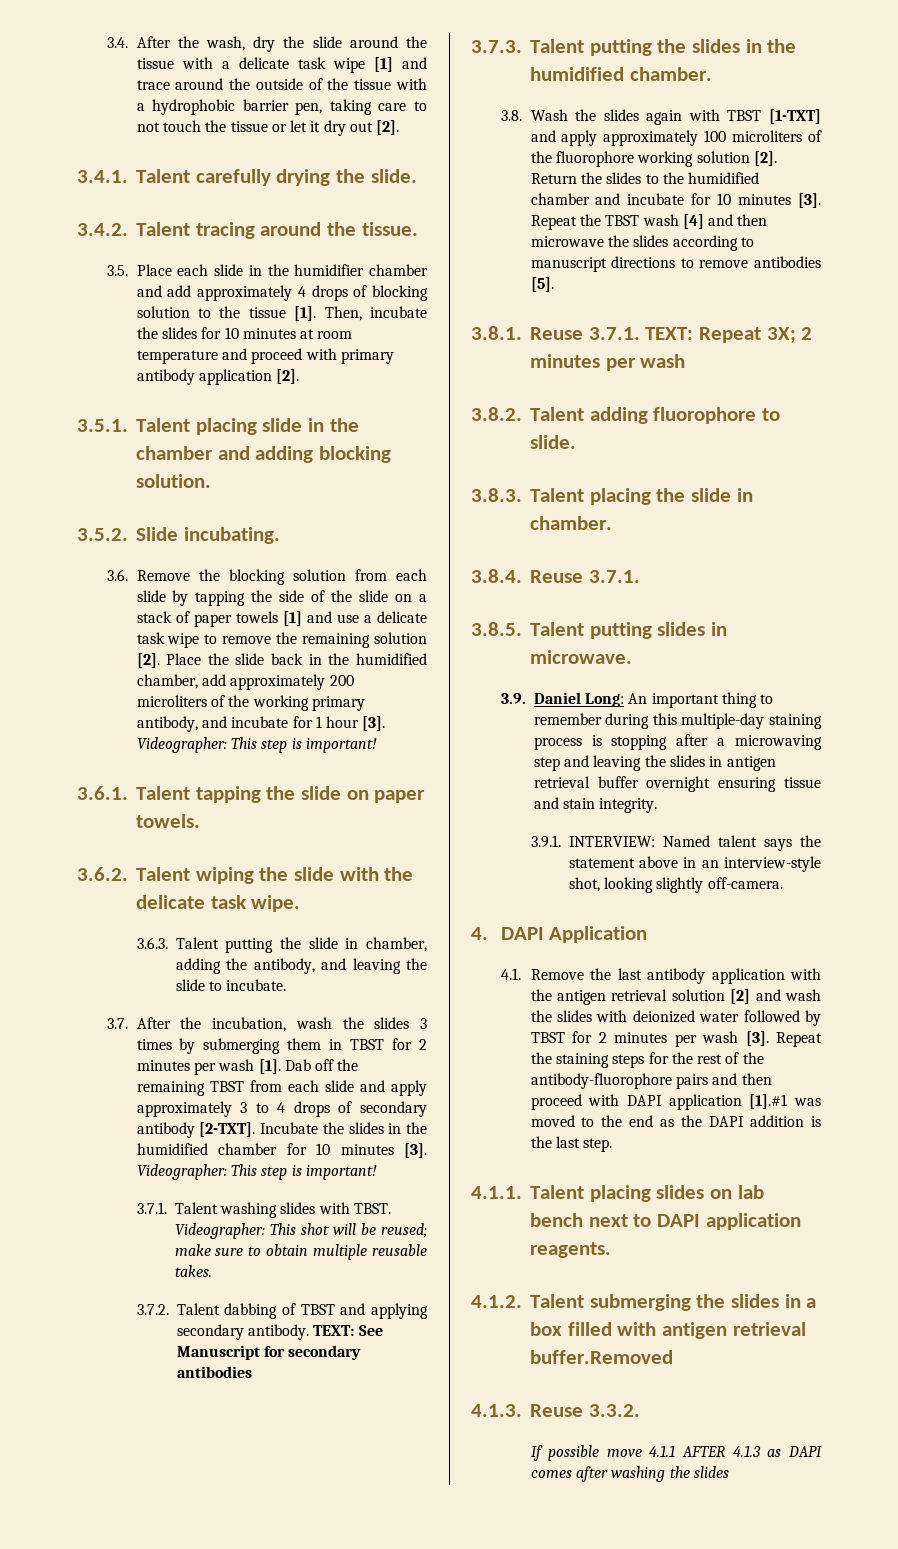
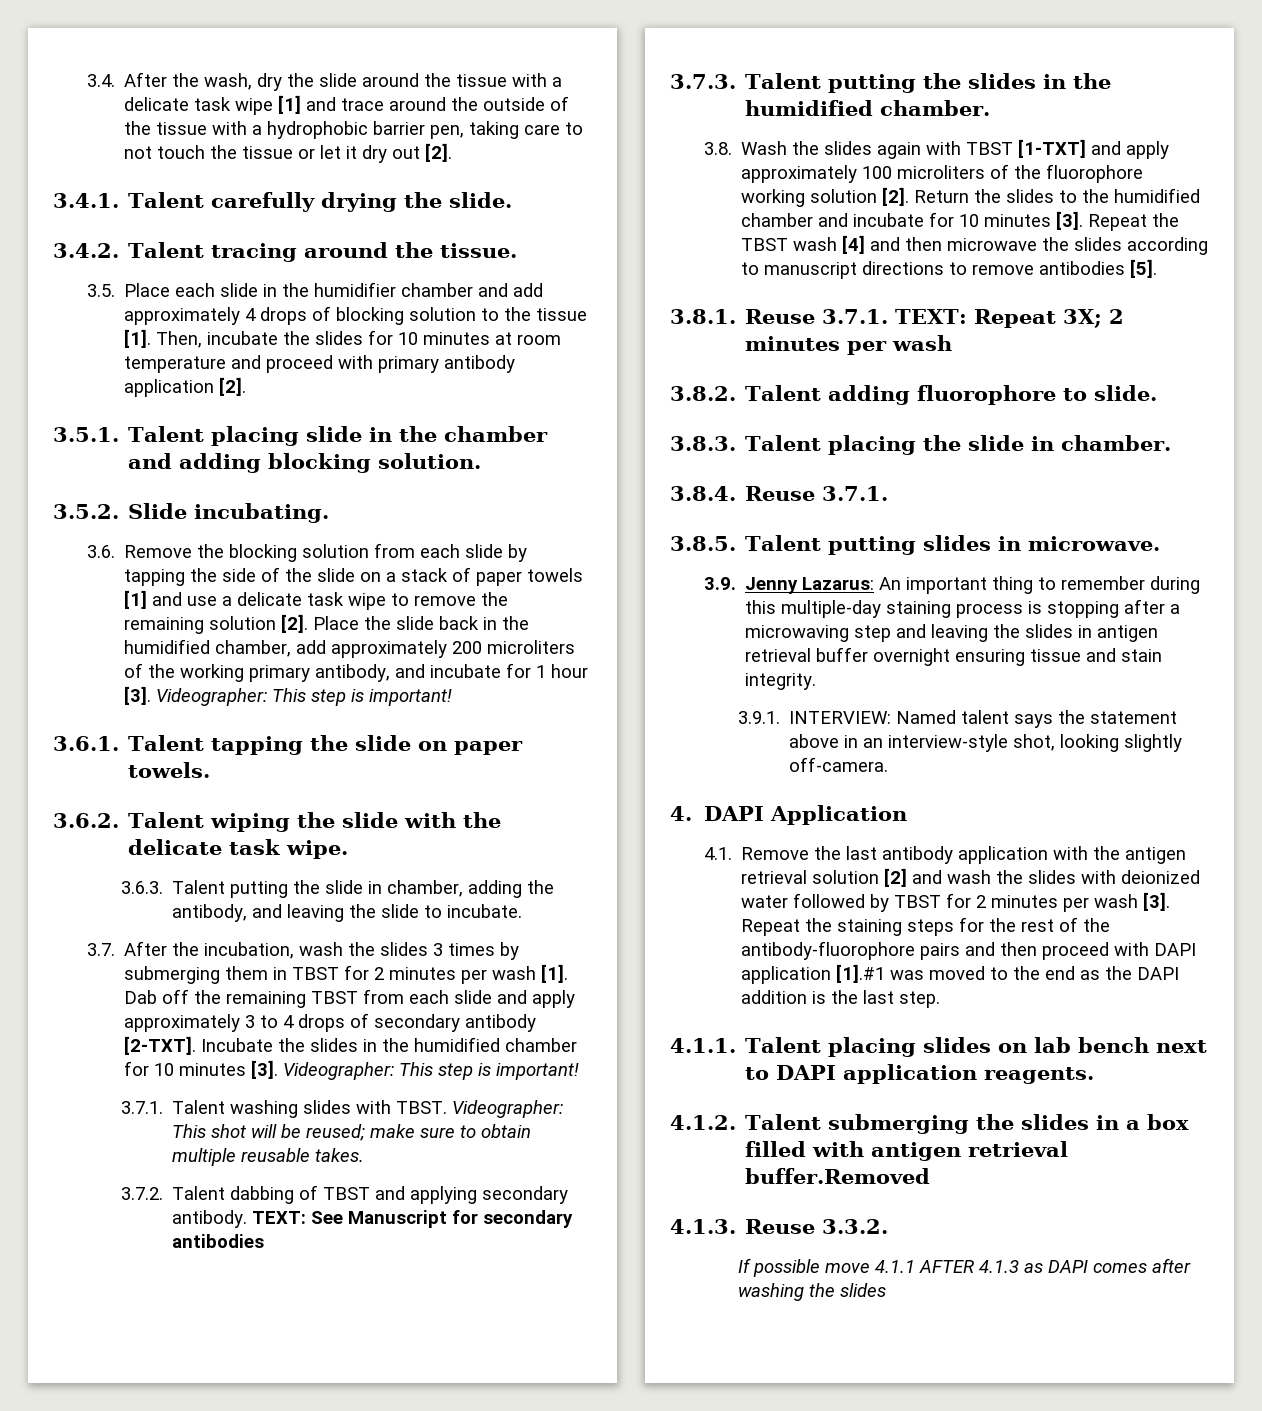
[533,692,625,707] Daniel Long: -> [745,577,875,594] Jenny Lazarus:

